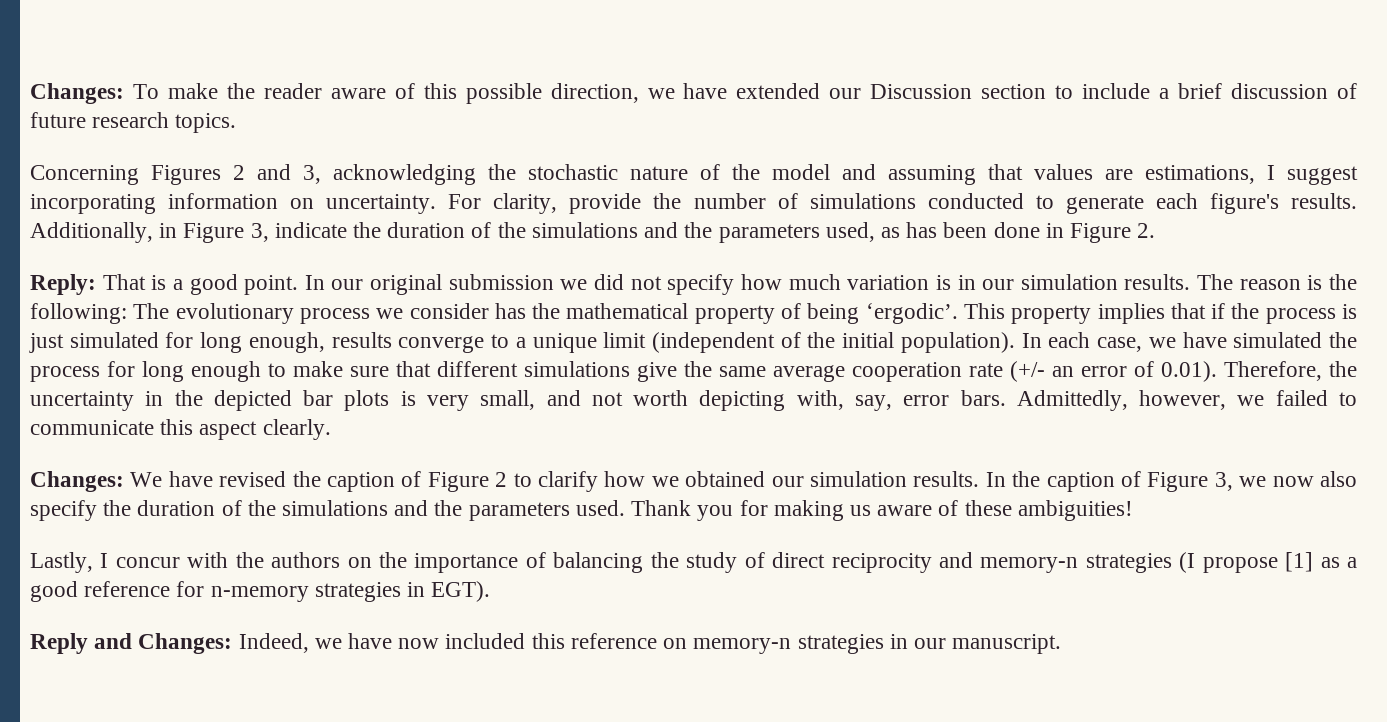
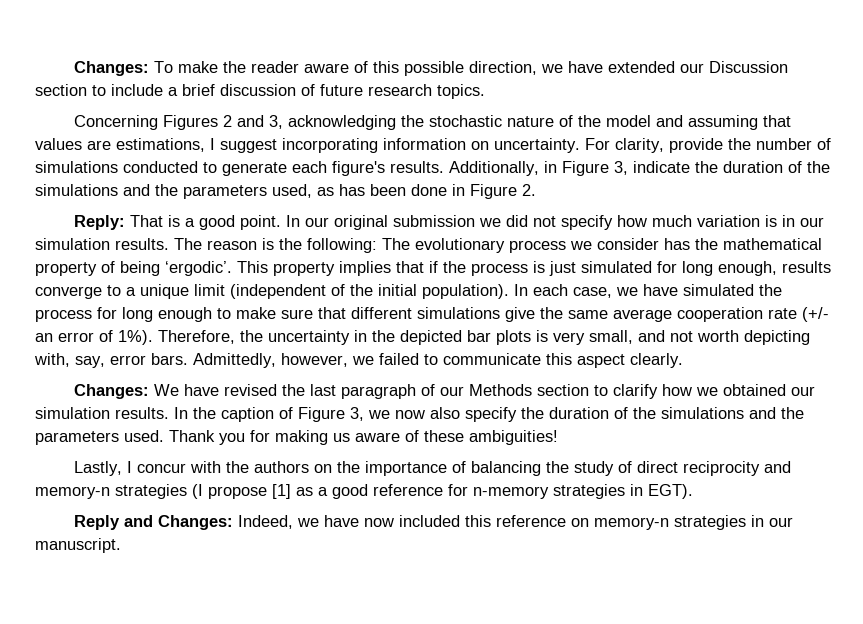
[1161,361,1217,382] 0.01). -> [118,330,153,345] 1%).
[327,471,508,492] caption of Figure 2 -> [310,384,590,399] last paragraph of our Methods section

